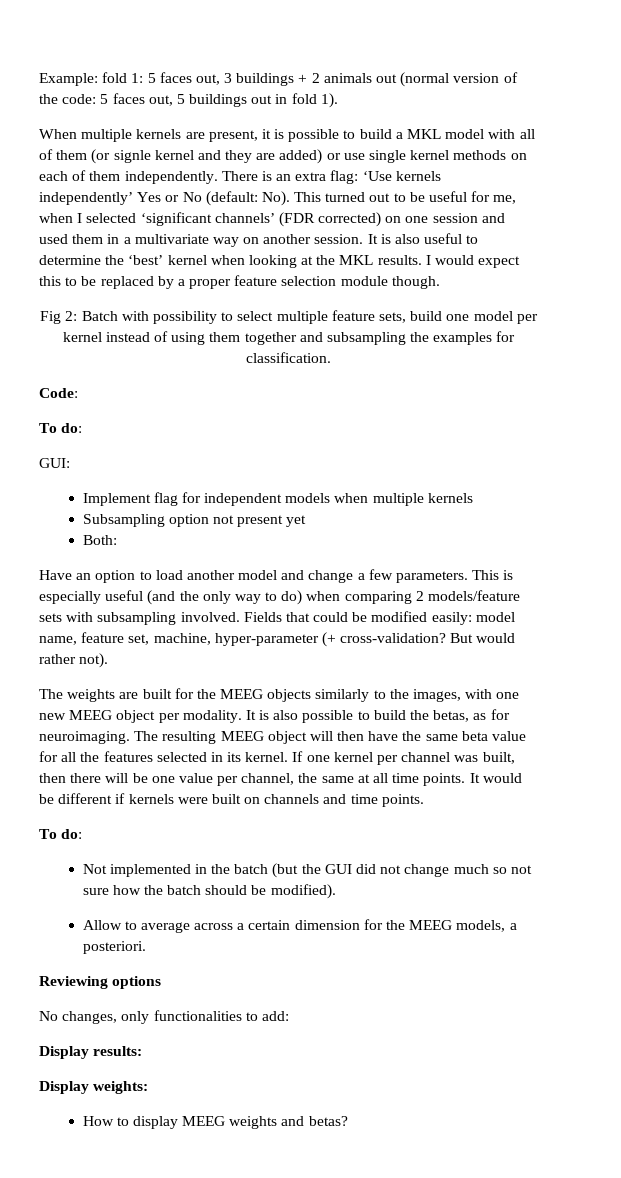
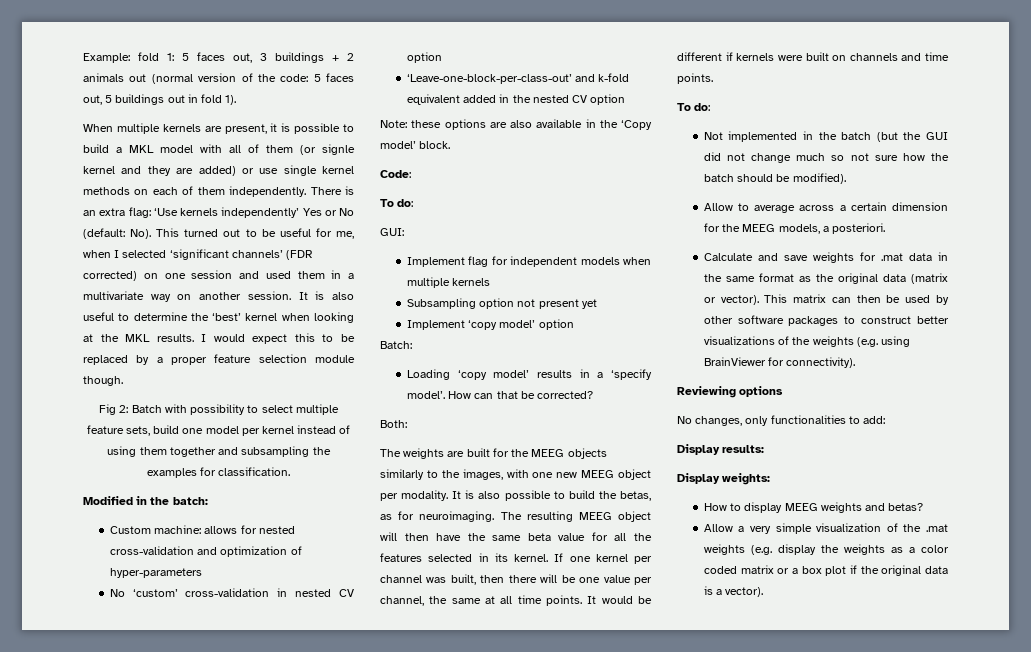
(331, 357) none -> [83,496,208,505] [109,525,295,534] [109,546,302,557] [109,568,202,578] [109,588,354,597] [406,52,442,63] [406,73,630,84] [406,94,626,105] [380,119,652,130] [380,141,451,149] // Modified in the batch: // Custom machine: allows for nested cross-validation and optimization of hyper-parameters // No ‘custom’ cross-validation in nested CV option // ‘Leave-one-block-per-class-out’ and k-fold equivalent added in the nested CV option // Note: these options are also available in the ‘Copy model’ block.
[82,535,117,545] [39,569,514,583] [39,590,521,605] [39,611,515,625] [39,632,516,647] [39,653,109,668] Both: // Have an option to load another model and change a few parameters. This is especially useful (and the only way to do) when comparing 2 models/feature sets with subsampling involved. Fields that could be modified easily: model name, feature set, machine, hyper-parameter (+ cross-validation? But would rather not). -> [406,319,574,330] [380,341,412,349] [406,369,652,380] [406,391,594,399] [380,420,407,428] Implement ‘copy model’ option // Batch: // Loading ‘copy model’ results in a ‘specify model’. How can that be corrected? // Both:
(146, 947) none -> [703,252,948,263] [703,273,948,284] [703,294,949,305] [703,315,949,326] [703,336,911,347] [703,357,856,368] // Calculate and save weights for .mat data in the same format as the original data (matrix or vector). This matrix can then be used by other software packages to construct better visualizations of the weights (e.g. using BrainViewer for connectivity).
(348, 1121) none -> [703,523,948,534] [703,544,949,555] [703,565,948,576] [703,586,764,597] // Allow a very simple visualization of the .mat weights (e.g. display the weights as a color coded matrix or a box plot if the original data is a vector).

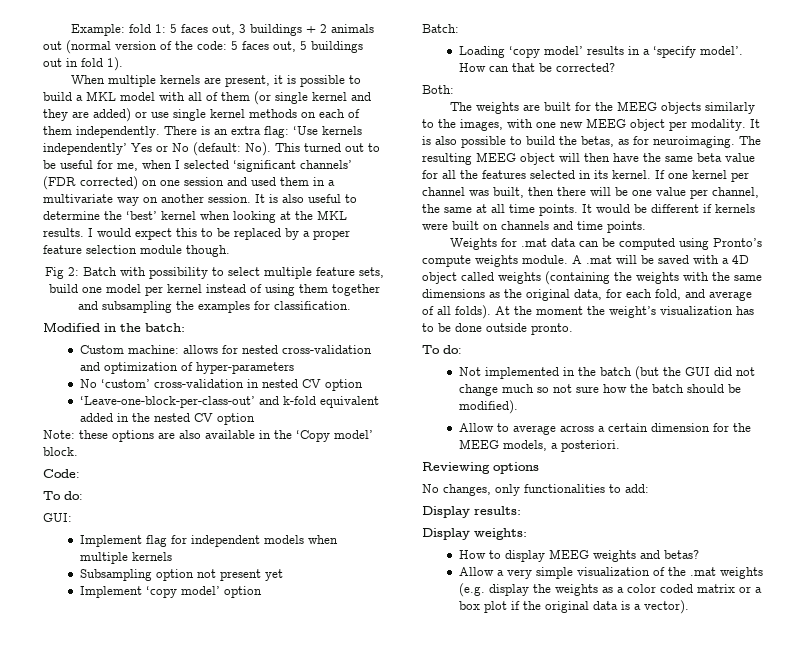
[322,144,355,155] signle -> [275,92,308,104] single
(713, 78) none -> [450,238,763,250] [422,255,749,267] [422,271,762,285] [422,289,752,301] [422,305,754,319] [422,323,573,335] // Weights for .mat data can be computed using Pronto’s compute weights module. A .mat will be saved with a 4D object called weights (containing the weights with the same dimensions as the original data, for each fold, and average of all folds). At the moment the weight’s visualization has to be done outside pronto.
[703,252,948,263] [703,273,948,284] [703,294,949,305] [703,315,949,326] [703,336,911,347] [703,357,856,368] // Calculate and save weights for .mat data in the same format as the original data (matrix or vector). This matrix can then be used by other software packages to construct better visualizations of the weights (e.g. using BrainViewer for connectivity). -> (620, 446) none

